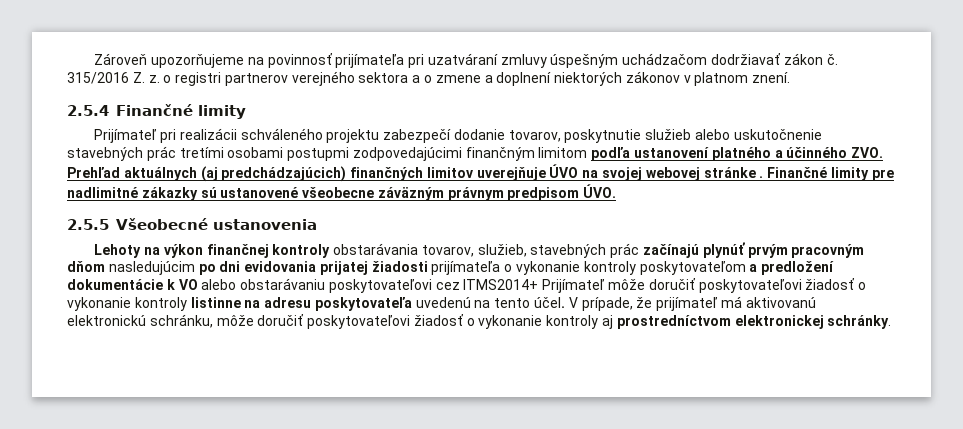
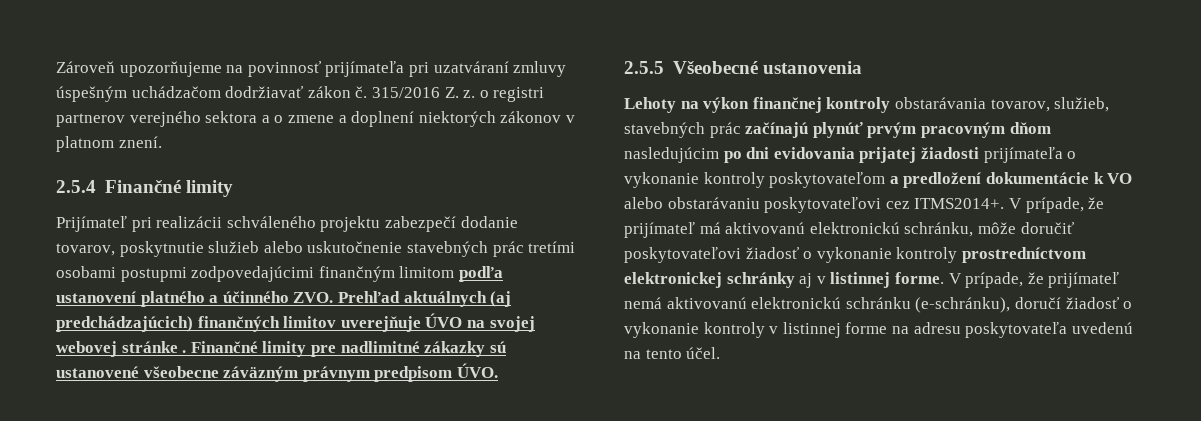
[463,278,867,293] [67,297,566,311] ITMS2014+ Prijímateľ môže doručiť poskytovateľovi žiadosť o vykonanie kontroly listinne na adresu poskytovateľa uvedenú na tento účel. -> [914,198,1005,209] ITMS2014+.
[602,315,614,329] aj -> (958, 255) none
[827,315,892,329] schránky. -> [726,272,1120,288] [624,297,1133,313] [624,322,1133,338] [624,347,721,359] schránky aj v listinnej forme. V prípade, že prijímateľ nemá aktivovanú elektronickú schránku (e-schránku), doručí žiadosť o vykonanie kontroly v listinnej forme na adresu poskytovateľa uvedenú na tento účel.

